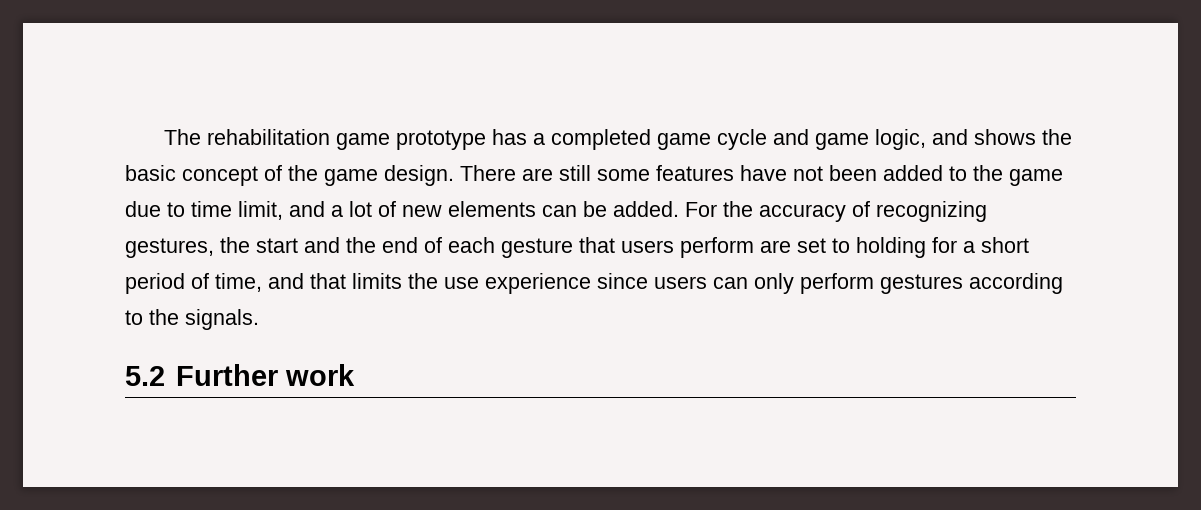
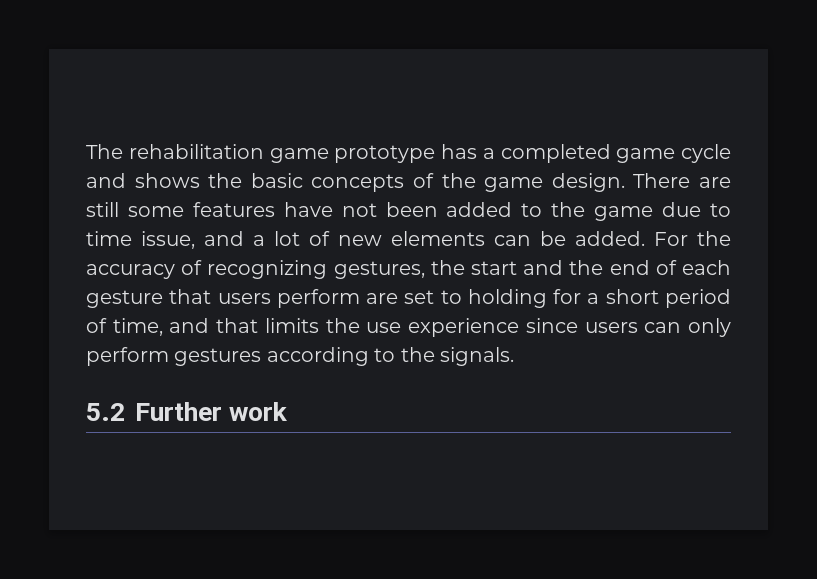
[814,129,968,150] game logic, and -> (126, 180) none
[182,166,258,186] concept -> [311,174,405,192] concepts
[238,201,283,220] limit, -> [141,231,195,249] issue,

